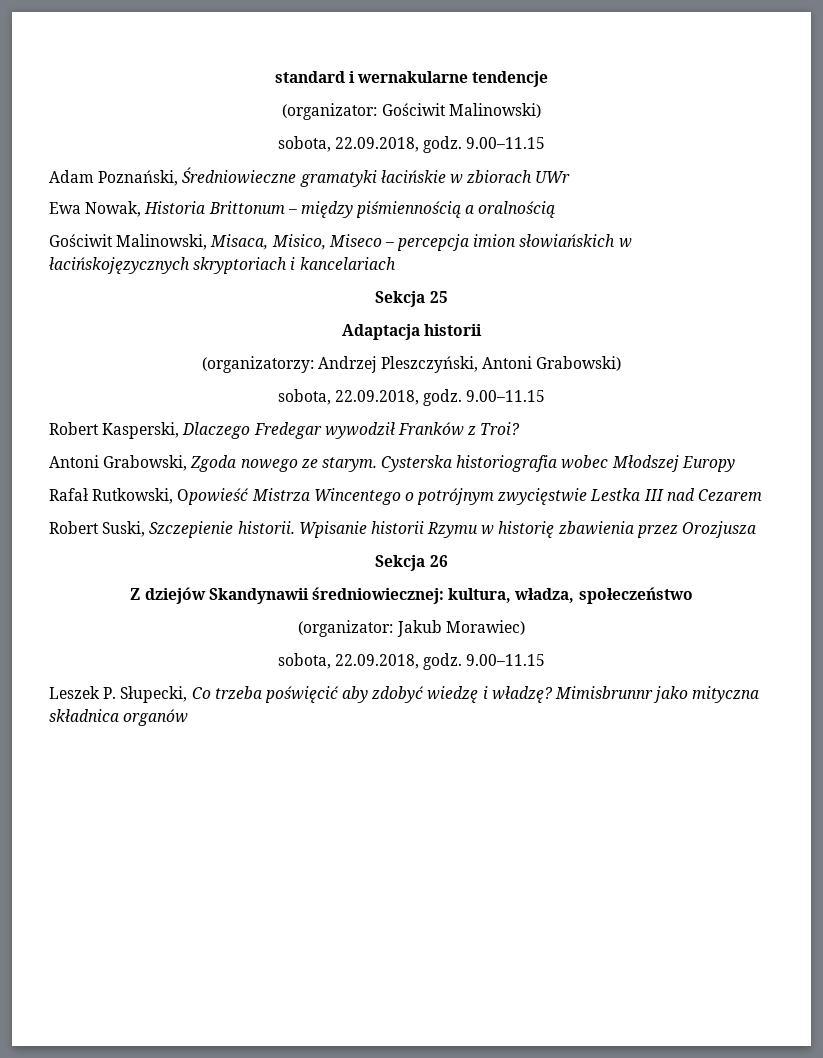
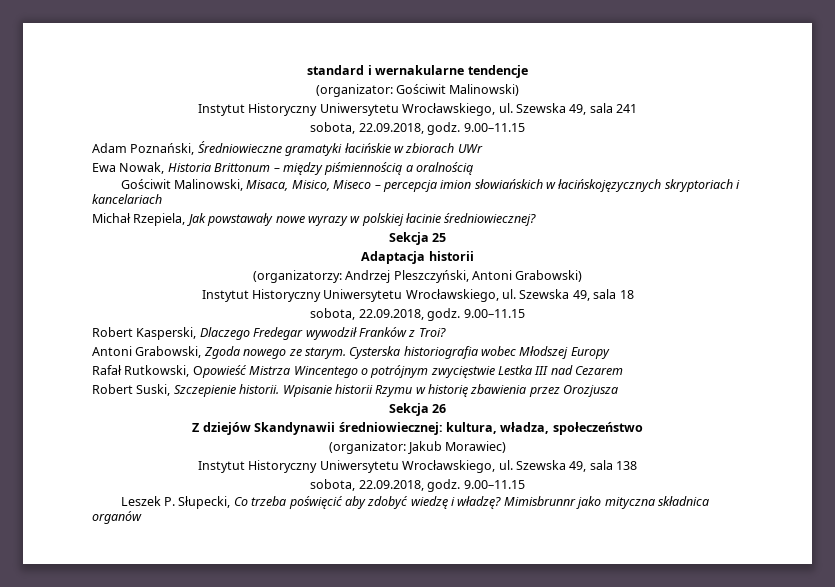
(541, 110) none -> [198,103,637,116] // Instytut Historyczny Uniwersytetu Wrocławskiego, ul. Szewska 49, sala 241
(396, 263) none -> [92,213,537,226] // Michał Rzepiela, Jak powstawały nowe wyrazy w polskiej łacinie średniowiecznej?
(622, 363) none -> [201,289,634,302] // Instytut Historyczny Uniwersytetu Wrocławskiego, ul. Szewska 49, sala 18
(525, 627) none -> [198,460,637,473] // Instytut Historyczny Uniwersytetu Wrocławskiego, ul. Szewska 49, sala 138

